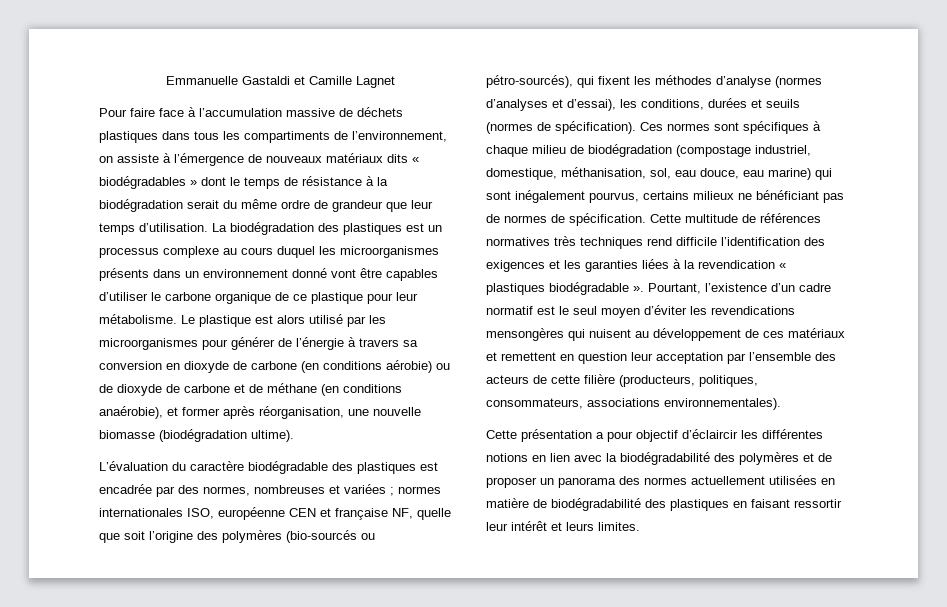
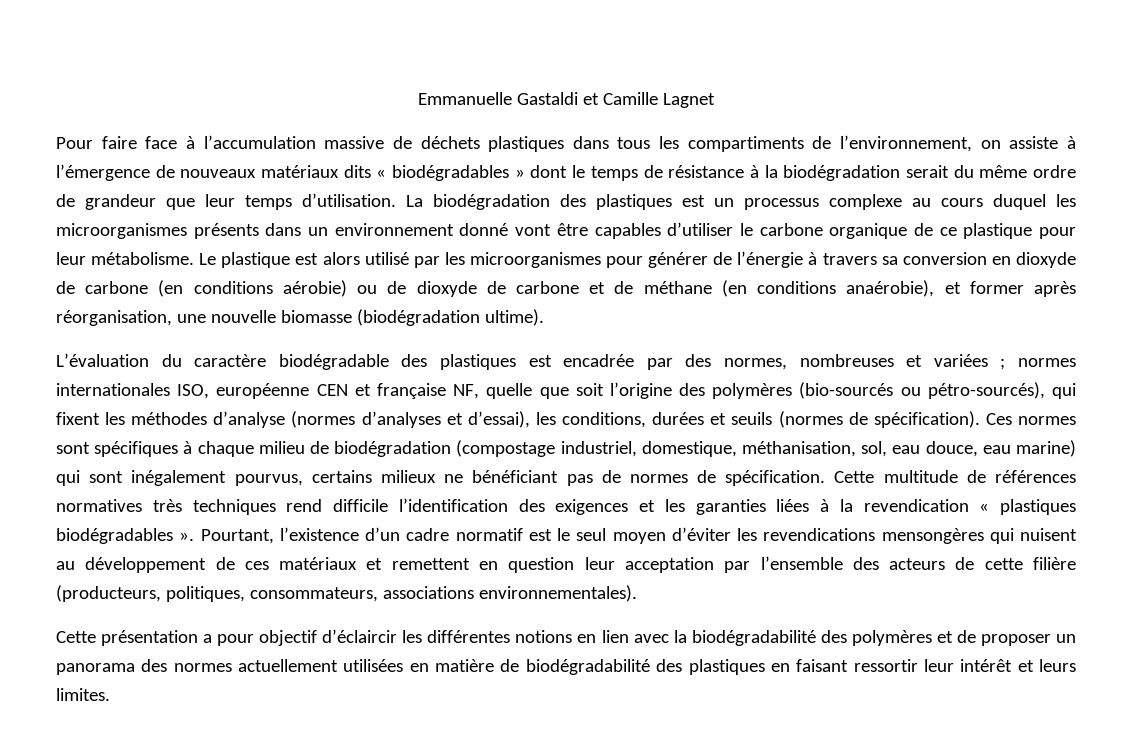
[549,282,629,295] biodégradable -> [56,528,173,544] biodégradables

